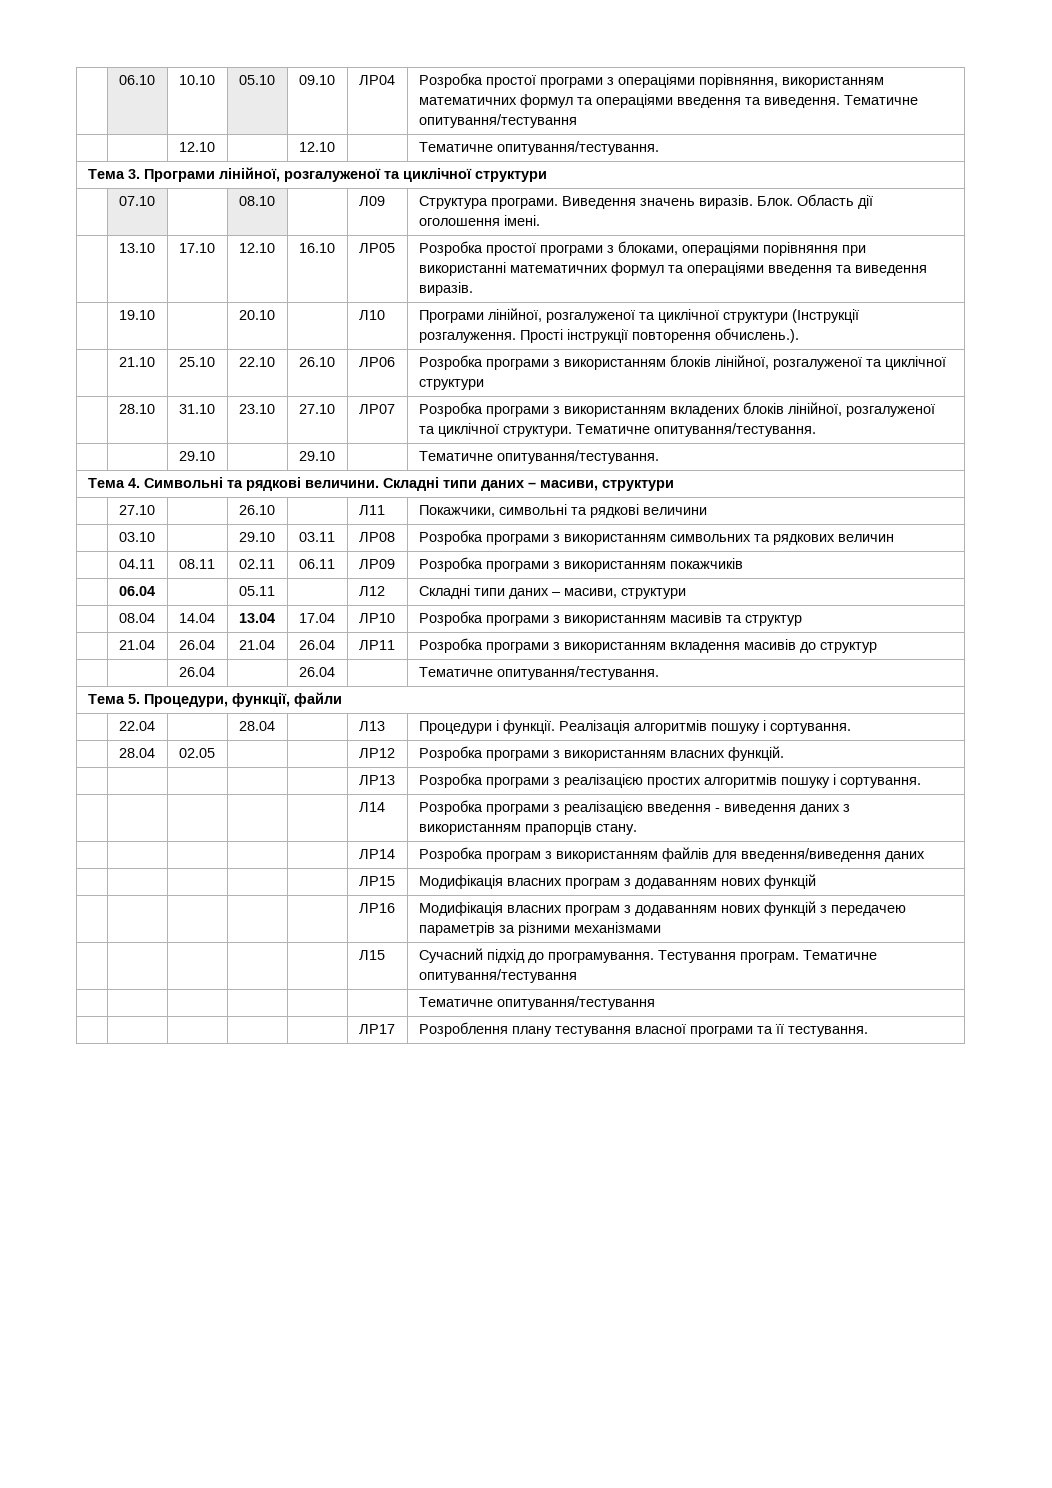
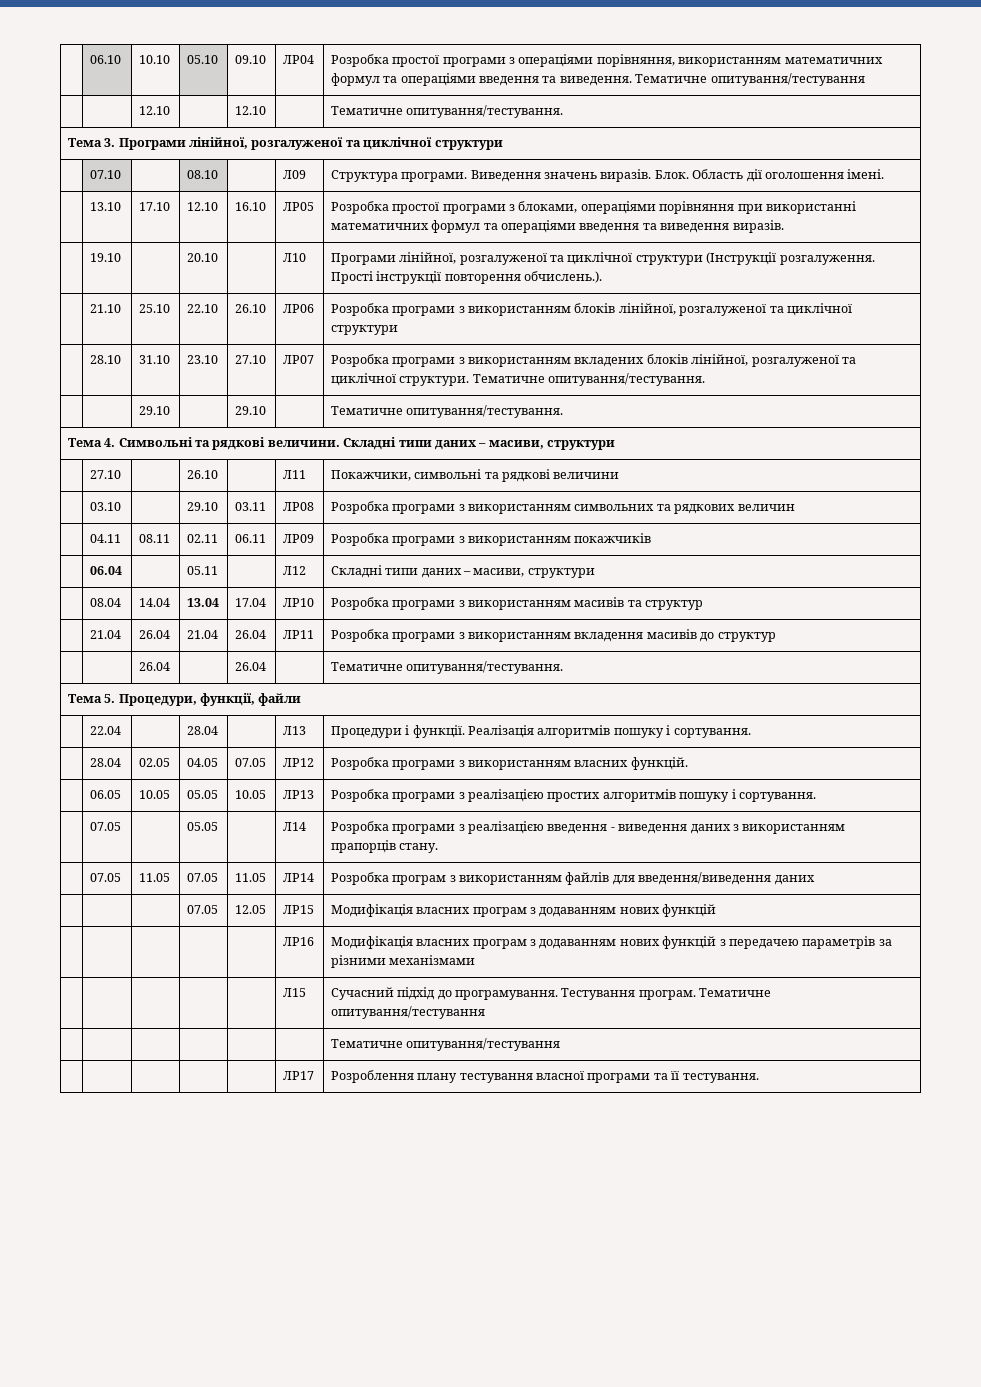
(215, 753) | -> [186,758,218,767] [234,758,266,767] 04.05 | 07.05
(784, 753) | | | -> [89,790,121,799] [138,790,170,799] [186,790,218,799] [234,790,266,799] 06.05 | 10.05 | 05.05 | 10.05
(921, 782) | | -> [89,822,121,831] [186,822,218,831] 07.05 | | 05.05
(637, 829) | | | -> [89,873,121,882] [138,873,170,882] [186,873,218,882] [234,873,266,882] 07.05 | 11.05 | 07.05 | 11.05
(925, 856) | -> [186,905,218,914] [234,905,266,914] 07.05 | 12.05

